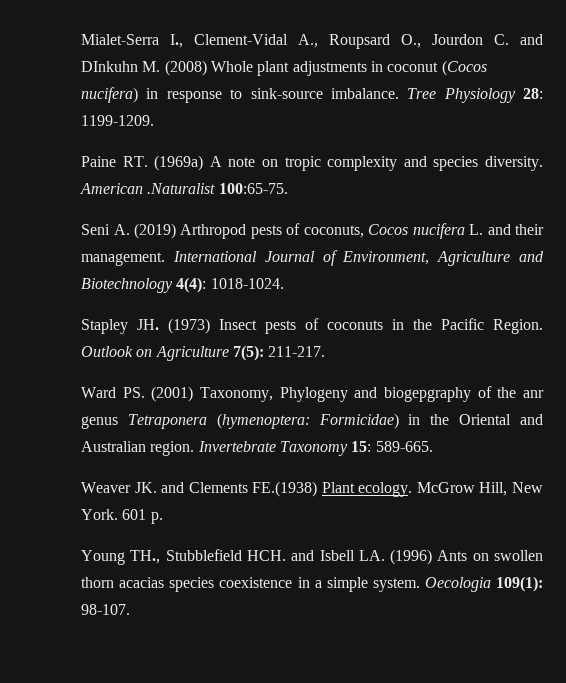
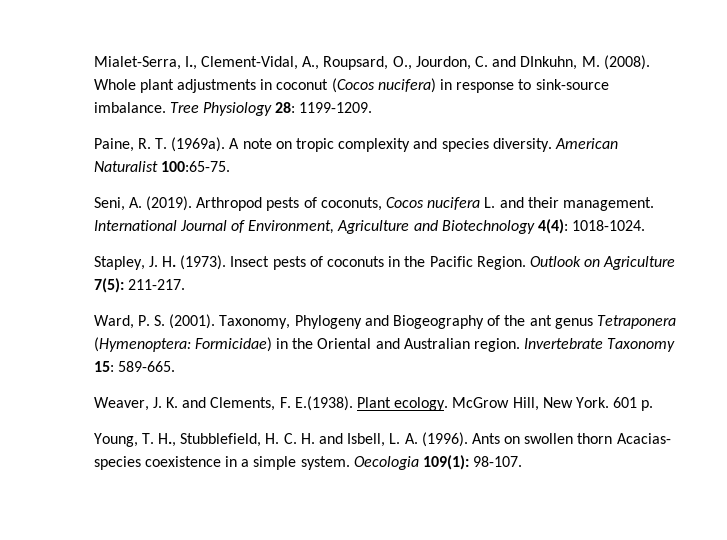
[81,34,544,49] [81,60,207,76] Mialet-Serra I., Clement-Vidal A., Roupsard O., Jourdon C. and DInkuhn M. (2008) -> [93,55,650,70] Mialet-Serra, I., Clement-Vidal, A., Roupsard, O., Jourdon, C. and DInkuhn, M. (2008).
[81,155,204,171] Paine RT. (1969a) -> [93,137,226,152] Paine, R. T. (1969a).
[147,183,216,194] .Naturalist -> [93,161,158,172] Naturalist
[81,223,176,239] Seni A. (2019) -> [93,196,193,211] Seni, A. (2019).
[81,318,211,334] Stapley JH. (1973) -> [93,255,227,270] Stapley, J. H. (1973).
[81,386,194,402] Ward PS. (2001) -> [93,314,216,329] Ward, P. S. (2001).
[384,387,472,402] biogepgraphy -> [392,315,484,329] Biogeography
[523,390,544,398] anr -> [529,315,552,326] ant
[216,413,310,429] (hymenoptera: -> [93,337,191,352] (Hymenoptera:
[81,481,318,497] Weaver JK. and Clements FE.(1938) -> [93,396,353,411] Weaver, J. K. and Clements, F. E.(1938).
[81,549,433,565] Young TH., Stubblefield HCH. and Isbell LA. (1996) -> [93,432,468,447] Young, T. H., Stubblefield, H. C. H. and Isbell, L. A. (1996).
[119,577,165,588] acacias -> [616,433,671,444] Acacias-

